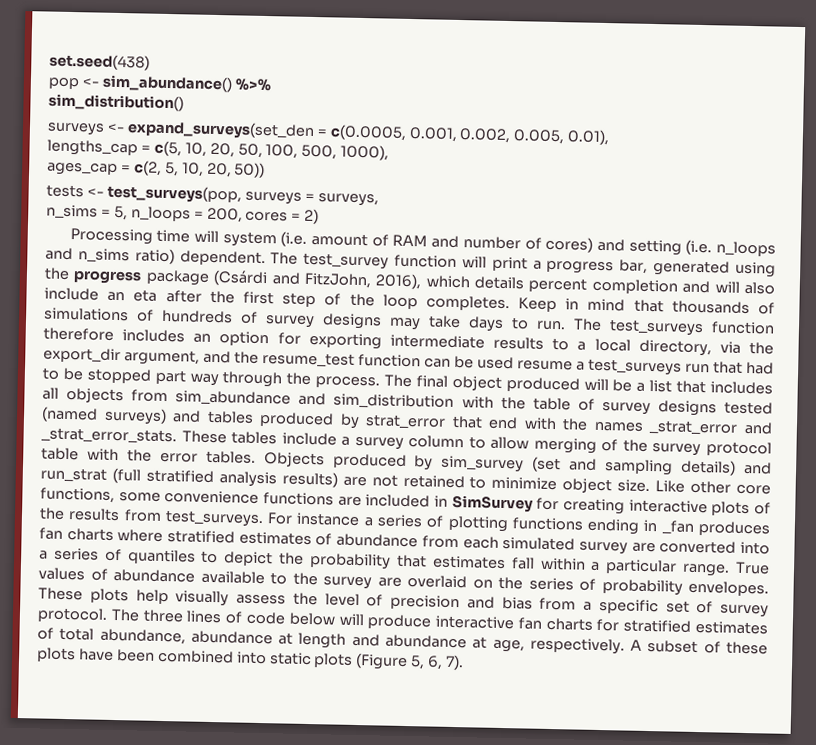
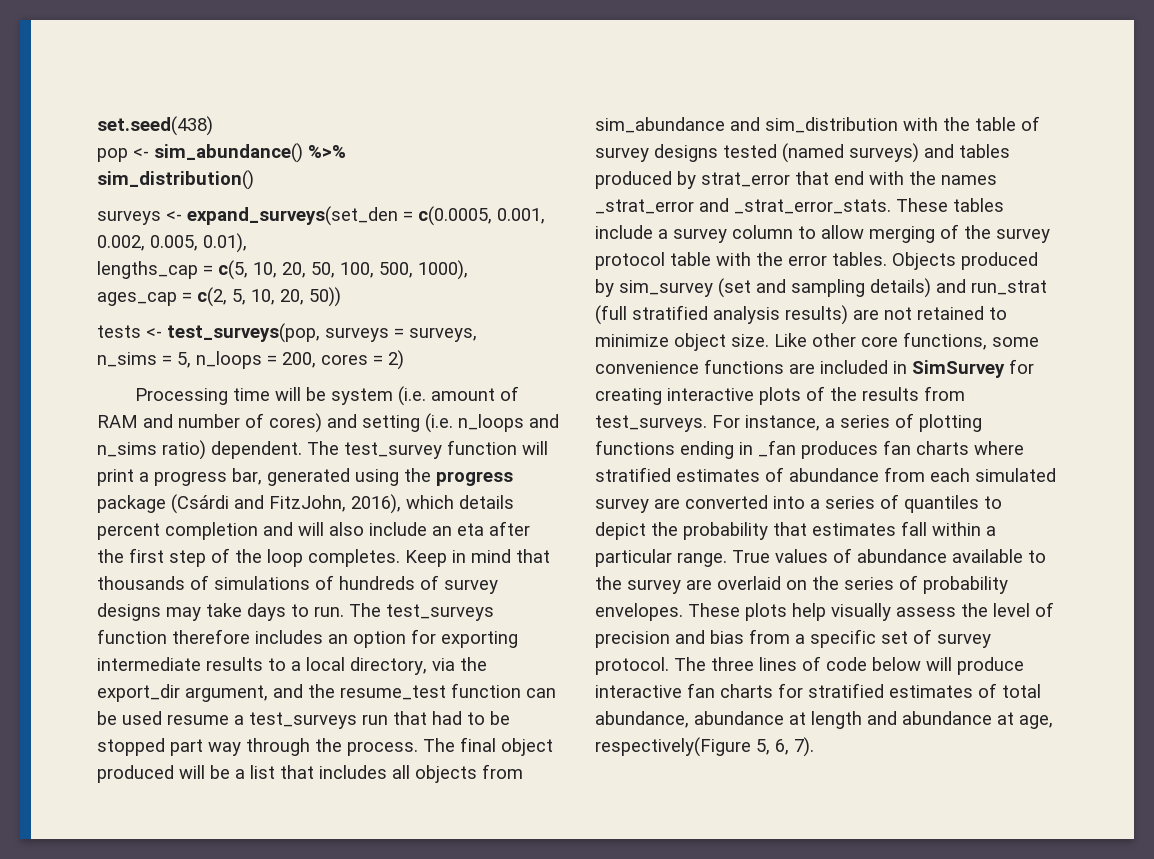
(219, 236) none -> [305,387,326,401] be
[296,512,361,527] instance -> [745,415,820,431] instance,
[529,637,769,655] [36,647,409,671] respectively. A subset of these plots have been combined into static plots (Figure -> [595,737,751,757] respectively(Figure

